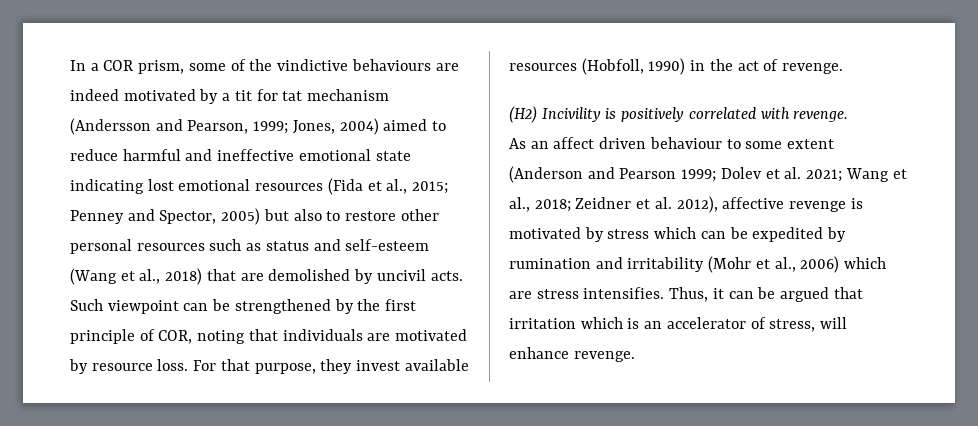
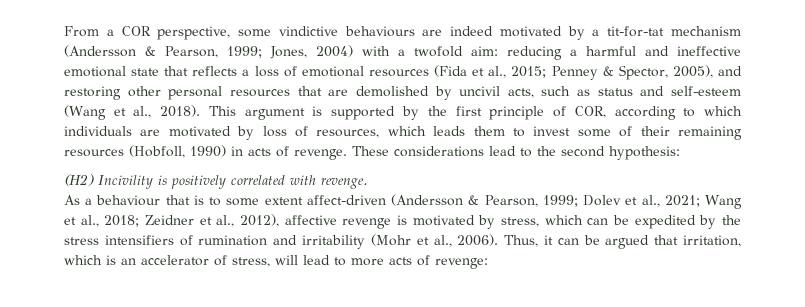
[70,60,86,71] In -> [64,26,99,37] From
[138,59,273,74] prism, some of the -> [157,26,272,40] perspective, some
[234,89,303,101] tit for tat -> [607,26,665,37] tit-for-tat
[155,119,183,131] and -> [145,46,156,56] &
[383,119,447,131] [70,149,118,161] aimed to reduce -> [362,46,577,60] with a twofold aim: reducing a
[70,179,174,194] indicating lost -> [164,66,297,77] that reflects a loss of
[127,208,439,225] [70,239,205,254] and Spector, 2005) but also to restore other personal resources -> [602,65,743,80] [64,86,534,100] & Spector, 2005), and restoring other personal resources that are demolished by uncivil acts,
[165,268,463,285] [70,299,331,314] 2018) that are demolished by uncivil acts. Such viewpoint can be strengthened -> [160,105,396,120] 2018). This argument is supported
[197,329,278,344] noting that -> [614,106,742,120] according to which
[91,359,469,374] resource loss. For that purpose, they invest available -> [262,126,742,140] loss of resources, which leads them to invest some of their remaining
[709,59,759,71] the act -> [248,148,271,156] acts
(844, 68) none -> [352,146,680,160] These considerations lead to the second hypothesis:
[530,137,835,149] [509,166,677,183] an affect driven behaviour to some extent (Anderson and Pearson -> [85,194,538,207] a behaviour that is to some extent affect-driven (Andersson & Pearson,
[784,167,802,179] al. -> [641,195,660,207] al.,
[654,197,672,209] al. -> [216,215,235,227] al.,
[607,229,650,239] stress -> [501,217,539,227] stress,
(847, 234) none -> [721,215,741,225] [64,235,193,246] the stress intensifiers of
[800,256,887,273] [509,287,665,299] 2006) which are stress intensifies. -> [457,234,499,246] 2006).
[509,318,576,329] irritation -> [683,235,741,247] irritation,
[509,347,635,362] enhance revenge. -> [303,255,488,269] lead to more acts of revenge:

